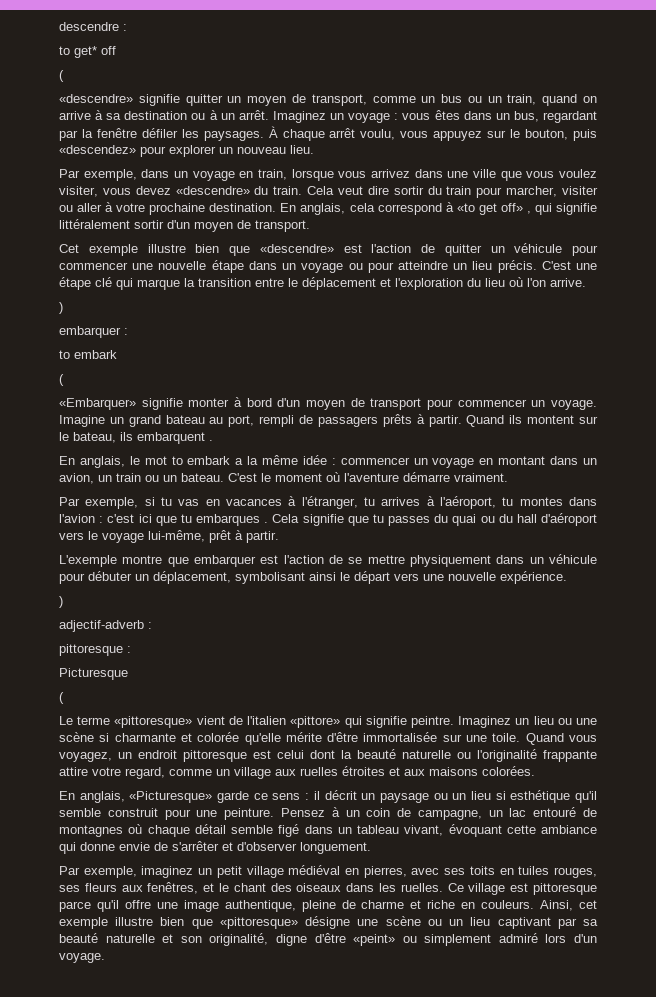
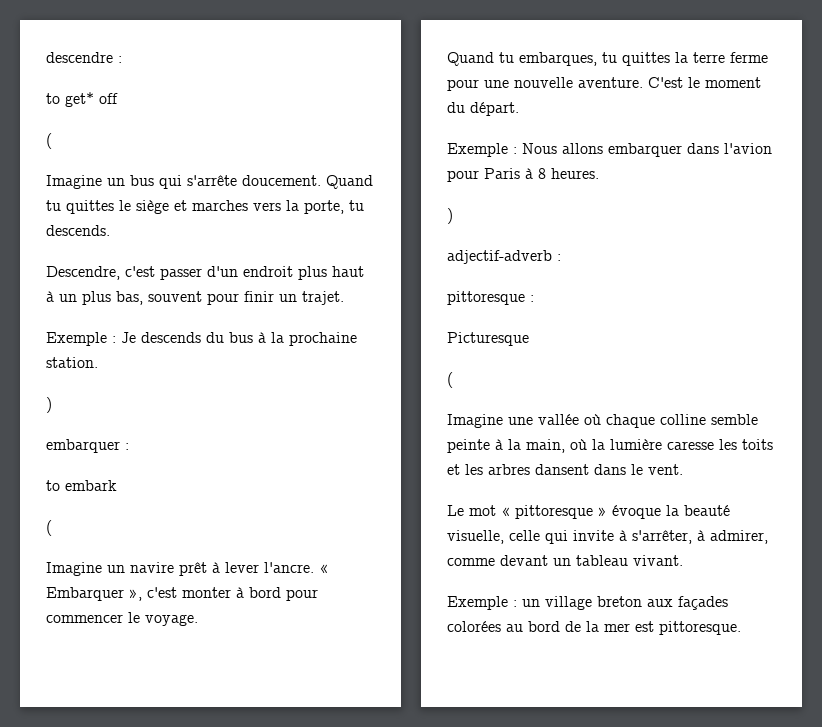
[59,94,597,106] [59,110,598,123] [59,126,597,141] [59,145,314,157] [59,169,598,181] [59,186,598,198] [59,202,597,215] [59,219,310,232] [59,243,598,256] [59,260,598,273] [59,277,586,290] «descendre» signifie quitter un moyen de transport, comme un bus ou un train, quand on arrive à sa destination ou à un arrêt. Imaginez un voyage : vous êtes dans un bus, regardant par la fenêtre défiler les paysages. À chaque arrêt voulu, vous appuyez sur le bouton, puis «descendez» pour explorer un nouveau lieu. // Par exemple, dans un voyage en train, lorsque vous arrivez dans une ville que vous voulez visiter, vous devez «descendre» du train. Cela veut dire sortir du train pour marcher, visiter ou aller à votre prochaine destination. En anglais, cela correspond à «to get off» , qui signifie littéralement sortir d'un moyen de transport. // Cet exemple illustre bien que «descendre» est l'action de quitter un véhicule pour commencer une nouvelle étape dans un voyage ou pour atteindre un lieu précis. C'est une étape clé qui marque la transition entre le déplacement et l'exploration du lieu où l'on arrive. -> [46,175,373,189] [46,200,364,214] [46,225,110,236] [46,266,364,280] [46,291,344,305] [46,332,357,346] [46,357,98,368] Imagine un bus qui s'arrête doucement. Quand tu quittes le siège et marches vers la porte, tu descends. // Descendre, c'est passer d'un endroit plus haut à un plus bas, souvent pour finir un trajet. // Exemple : Je descends du bus à la prochaine station.
[59,397,598,410] [59,414,599,427] [59,432,213,444] [59,455,597,468] [59,472,508,484] [59,496,597,509] [59,513,598,526] [59,530,279,543] [59,554,597,567] [59,571,567,584] «Embarquer» signifie monter à bord d'un moyen de transport pour commencer un voyage. Imagine un grand bateau au port, rempli de passagers prêts à partir. Quand ils montent sur le bateau, ils embarquent . // En anglais, le mot to embark a la même idée : commencer un voyage en montant dans un avion, un train ou un bateau. C'est le moment où l'aventure démarre vraiment. // Par exemple, si tu vas en vacances à l'étranger, tu arrives à l'aéroport, tu montes dans l'avion : c'est ici que tu embarques . Cela signifie que tu passes du quai ou du hall d'aéroport vers le voyage lui-même, prêt à partir. // L'exemple montre que embarquer est l'action de se mettre physiquement dans un véhicule pour débuter un déplacement, symbolisant ainsi le départ vers une nouvelle expérience. -> [46,562,328,576] [46,587,318,601] [46,612,198,626] [447,52,768,66] [447,77,761,91] [447,102,519,116] [447,143,772,157] [447,168,599,182] Imagine un navire prêt à lever l'ancre. « Embarquer », c'est monter à bord pour commencer le voyage. // Quand tu embarques, tu quittes la terre ferme pour une nouvelle aventure. C'est le moment du départ. // Exemple : Nous allons embarquer dans l'avion pour Paris à 8 heures.
[59,716,598,728] [59,732,598,745] [59,749,597,762] [59,766,535,779] [59,790,597,803] [59,807,597,820] [59,824,597,837] [59,841,371,854] [59,865,598,878] [59,882,598,895] [59,900,598,912] [59,916,598,929] [59,933,597,946] [59,953,105,963] Le terme «pittoresque» vient de l'italien «pittore» qui signifie peintre. Imaginez un lieu ou une scène si charmante et colorée qu'elle mérite d'être immortalisée sur une toile. Quand vous voyagez, un endroit pittoresque est celui dont la beauté naturelle ou l'originalité frappante attire votre regard, comme un village aux ruelles étroites et aux maisons colorées. // En anglais, «Picturesque» garde ce sens : il décrit un paysage ou un lieu si esthétique qu'il semble construit pour une peinture. Pensez à un coin de campagne, un lac entouré de montagnes où chaque détail semble figé dans un tableau vivant, évoquant cette ambiance qui donne envie de s'arrêter et d'observer longuement. // Par exemple, imaginez un petit village médiéval en pierres, avec ses toits en tuiles rouges, ses fleurs aux fenêtres, et le chant des oiseaux dans les ruelles. Ce village est pittoresque parce qu'il offre une image authentique, pleine de charme et riche en couleurs. Ainsi, cet exemple illustre bien que «pittoresque» désigne une scène ou un lieu captivant par sa beauté naturelle et son originalité, digne d'être «peint» ou simplement admiré lors d'un voyage. -> [447,414,758,428] [447,439,773,453] [447,464,683,475] [447,505,730,519] [447,530,768,544] [447,555,683,566] [447,596,728,610] [447,621,741,635] Imagine une vallée où chaque colline semble peinte à la main, où la lumière caresse les toits et les arbres dansent dans le vent. // Le mot « pittoresque » évoque la beauté visuelle, celle qui invite à s'arrêter, à admirer, comme devant un tableau vivant. // Exemple : un village breton aux façades colorées au bord de la mer est pittoresque.

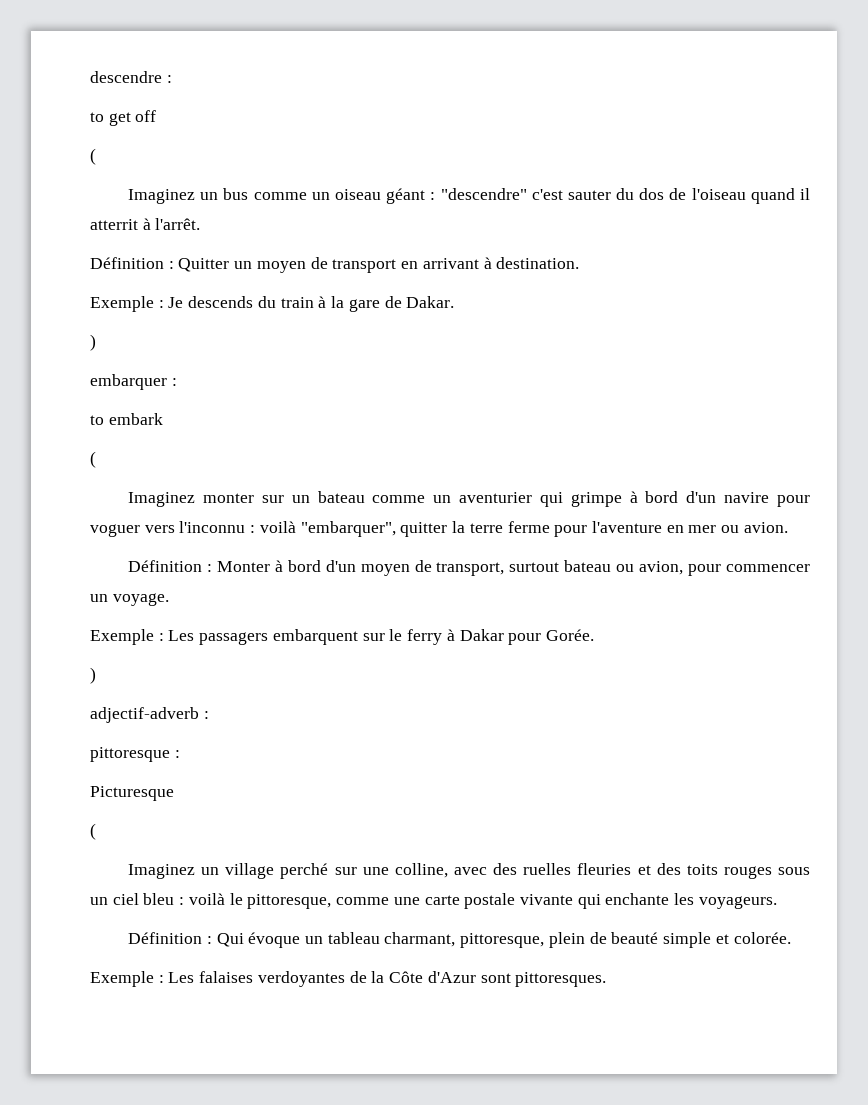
[65,92,94,107] get* -> [108,112,131,126] get
[46,175,102,189] Imagine -> [128,189,196,204] Imaginez
[159,175,373,189] [46,200,364,214] [46,225,110,236] [46,266,364,280] [46,291,344,305] qui s'arrête doucement. Quand tu quittes le siège et marches vers la porte, tu descends. // Descendre, c'est passer d'un endroit plus haut à un plus bas, souvent pour finir un trajet. -> [253,188,810,204] [90,218,201,230] [90,257,580,273] comme un oiseau géant : "descendre" c'est sauter du dos de l'oiseau quand il atterrit à l'arrêt. // Définition : Quitter un moyen de transport en arrivant à destination.
[229,332,357,346] [46,357,98,368] bus à la prochaine station. -> [280,296,455,312] train à la gare de Dakar.
[46,562,328,576] [46,587,318,601] [46,612,198,626] [447,52,768,66] [447,77,761,91] [447,102,519,116] [447,143,772,157] [447,168,599,182] Imagine un navire prêt à lever l'ancre. « Embarquer », c'est monter à bord pour commencer le voyage. // Quand tu embarques, tu quittes la terre ferme pour une nouvelle aventure. C'est le moment du départ. // Exemple : Nous allons embarquer dans l'avion pour Paris à 8 heures. -> [128,491,810,507] [90,521,788,537] [128,560,810,576] [90,593,169,606] [90,629,594,645] Imaginez monter sur un bateau comme un aventurier qui grimpe à bord d'un navire pour voguer vers l'inconnu : voilà "embarquer", quitter la terre ferme pour l'aventure en mer ou avion. // Définition : Monter à bord d'un moyen de transport, surtout bateau ou avion, pour commencer un voyage. // Exemple : Les passagers embarquent sur le ferry à Dakar pour Gorée.
[447,414,758,428] [447,439,773,453] [447,464,683,475] [447,505,730,519] [447,530,768,544] [447,555,683,566] [447,596,728,610] [447,621,741,635] Imagine une vallée où chaque colline semble peinte à la main, où la lumière caresse les toits et les arbres dansent dans le vent. // Le mot « pittoresque » évoque la beauté visuelle, celle qui invite à s'arrêter, à admirer, comme devant un tableau vivant. // Exemple : un village breton aux façades colorées au bord de la mer est pittoresque. -> [128,863,810,879] [90,893,777,909] [128,932,791,948] [90,971,607,987] Imaginez un village perché sur une colline, avec des ruelles fleuries et des toits rouges sous un ciel bleu : voilà le pittoresque, comme une carte postale vivante qui enchante les voyageurs. // Définition : Qui évoque un tableau charmant, pittoresque, plein de beauté simple et colorée. // Exemple : Les falaises verdoyantes de la Côte d'Azur sont pittoresques.

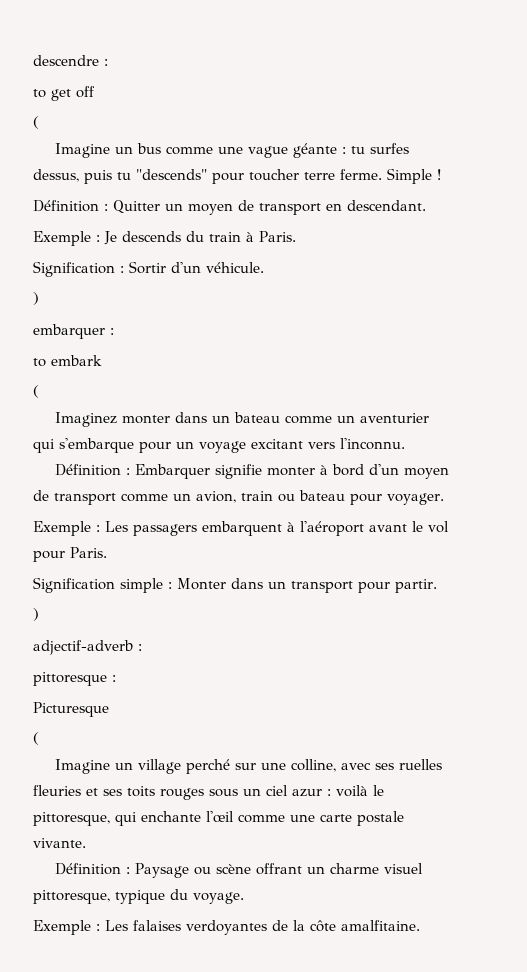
[128,189,196,204] Imaginez -> [55,143,111,158] Imagine
[311,188,810,204] [90,218,201,230] un oiseau géant : "descendre" c'est sauter du dos de l'oiseau quand il atterrit à l'arrêt. -> [218,143,410,158] [33,168,441,184] une vague géante : tu surfes dessus, puis tu "descends" pour toucher terre ferme. Simple !
[422,257,580,269] arrivant à destination. -> [347,200,426,211] descendant.
[331,296,455,312] la gare de Dakar. -> [259,231,296,242] [33,261,264,277] Paris. // Signification : Sortir d'un véhicule.
[261,495,284,503] sur -> [175,412,208,423] dans
[570,491,810,507] [90,521,788,537] [128,560,270,572] grimpe à bord d'un navire pour voguer vers l'inconnu : voilà "embarquer", quitter la terre ferme pour l'aventure en mer ou avion. // Définition : Monter -> [59,438,405,453] [55,464,316,479] s'embarque pour un voyage excitant vers l'inconnu. // Définition : Embarquer signifie monter
[436,560,810,576] [90,593,169,606] transport, surtout bateau ou avion, pour commencer un voyage. -> [54,490,444,505] transport comme un avion, train ou bateau pour voyager.
[362,629,594,645] sur le ferry à Dakar pour Gorée. -> [287,521,449,536] [33,547,107,562] [33,577,437,593] à l'aéroport avant le vol pour Paris. // Signification simple : Monter dans un transport pour partir.
[128,864,196,879] Imaginez -> [55,759,111,774] Imagine
[493,863,518,875] des -> [375,763,395,770] ses
[656,863,681,875] des -> [103,789,122,796] ses
[143,893,175,905] bleu -> [292,789,322,797] azur
(332, 901) none -> [115,811,234,826] qui enchante l'œil
[519,893,777,909] [128,932,791,948] vivante qui enchante les voyageurs. // Définition : Qui évoque un tableau charmant, pittoresque, plein de beauté simple et colorée. -> [33,838,86,848] [55,863,424,878] [33,889,244,904] vivante. // Définition : Paysage ou scène offrant un charme visuel pittoresque, typique du voyage.
[389,971,607,987] Côte d'Azur sont pittoresques. -> [310,920,420,932] côte amalfitaine.

